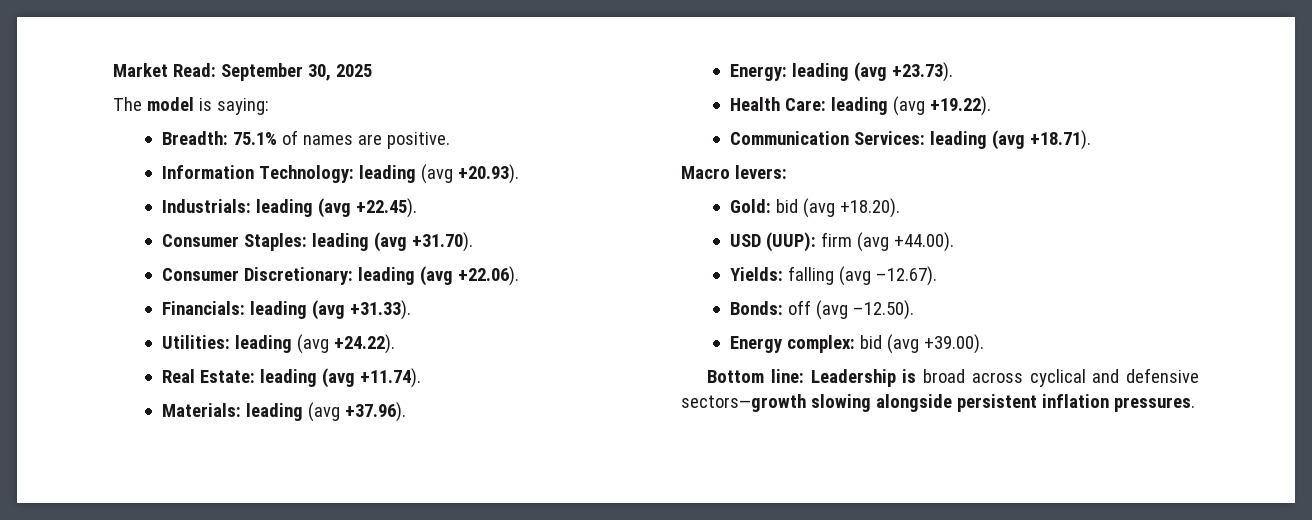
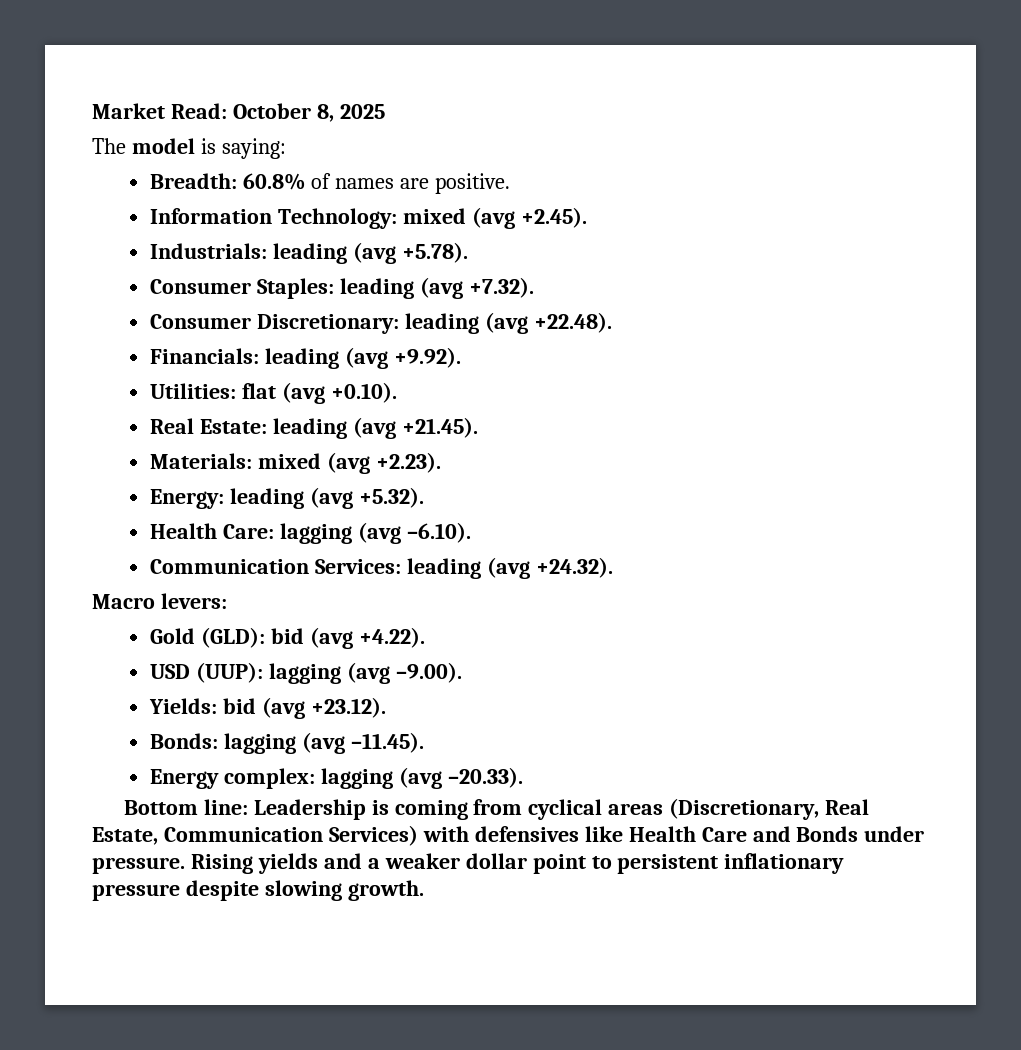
[220,63,331,81] September 30, -> [232,103,334,122] October 8,
[232,132,277,145] 75.1% -> [242,173,305,190] 60.8%
[358,164,519,184] leading (avg +20.93). -> [402,207,587,229] mixed (avg +2.45).
[355,198,417,218] +22.45). -> [401,242,468,263] +5.78).
[411,232,473,252] +31.70). -> [468,277,534,298] +7.32).
[457,266,519,286] +22.06). -> [533,312,612,333] +22.48).
[349,300,411,320] +31.33). -> [393,347,461,368] +9.92).
[234,334,395,354] leading (avg +24.22). -> [241,382,397,404] flat (avg +0.10).
[359,368,421,388] +11.74). -> [401,417,478,438] +21.45).
[245,402,406,422] leading (avg +37.96). -> [257,452,441,474] mixed (avg +2.23).
[891,62,953,82] +23.73). -> [358,487,424,508] +5.32).
[830,96,991,116] leading (avg +19.22). -> [279,522,471,544] lagging (avg –6.10).
[1029,130,1091,150] +18.71). -> [535,557,613,578] +24.32).
[729,198,900,218] Gold: bid (avg +18.20). -> [149,627,425,649] Gold (GLD): bid (avg +4.22).
[820,232,954,252] [729,266,937,286] [729,300,914,320] firm (avg +44.00). // Yields: falling (avg –12.67). // Bonds: off (avg –12.50). -> [268,662,462,684] [148,697,386,719] [149,732,424,754] lagging (avg –9.00). // Yields: bid (avg +23.12). // Bonds: lagging (avg –11.45).
[859,334,984,354] bid (avg +39.00). -> [320,767,523,789] lagging (avg –20.33).
[923,368,1199,387] [681,394,1195,412] broad across cyclical and defensive sectors—growth slowing alongside persistent inflation pressures. -> [394,798,870,820] [92,825,925,846] [92,853,845,874] [92,880,424,901] coming from cyclical areas (Discretionary, Real Estate, Communication Services) with defensives like Health Care and Bonds under pressure. Rising yields and a weaker dollar point to persistent inflationary pressure despite slowing growth.

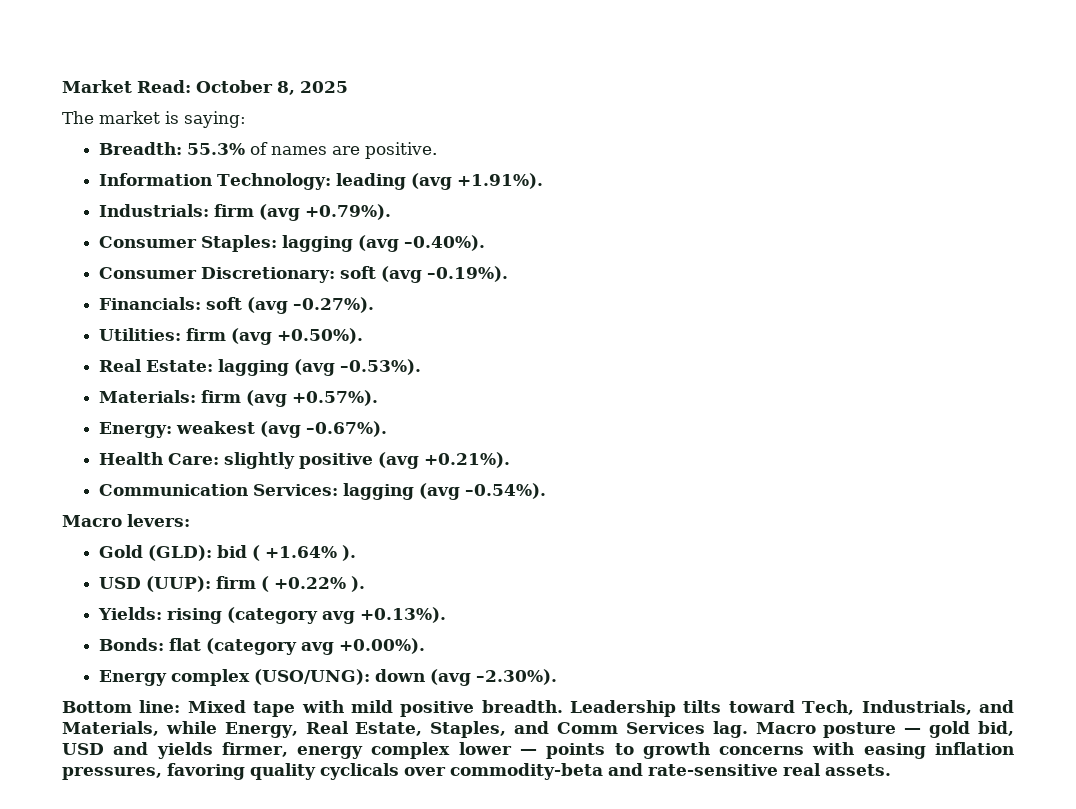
[131,138,195,154] model -> [99,111,160,124] market
[242,173,305,190] 60.8% -> [186,143,245,155] 55.3%
[402,207,587,229] [149,242,468,264] mixed (avg +2.45). // Industrials: leading (avg +5.78). -> [335,173,543,190] [98,204,391,221] leading (avg +1.91%). // Industrials: firm (avg +0.79%).
[339,277,534,299] leading (avg +7.32). -> [281,235,485,252] lagging (avg –0.40%).
[404,312,612,334] [149,347,461,369] [149,382,397,404] [149,417,478,439] [149,452,441,474] [149,487,424,509] [149,522,471,544] leading (avg +22.48). // Financials: leading (avg +9.92). // Utilities: flat (avg +0.10). // Real Estate: leading (avg +21.45). // Materials: mixed (avg +2.23). // Energy: leading (avg +5.32). // Health Care: lagging (avg –6.10). -> [339,266,508,283] [98,297,374,314] [98,328,363,345] [98,359,421,376] [98,390,378,407] [98,421,387,438] [98,452,510,469] soft (avg –0.19%). // Financials: soft (avg –0.27%). // Utilities: firm (avg +0.50%). // Real Estate: lagging (avg –0.53%). // Materials: firm (avg +0.57%). // Energy: weakest (avg –0.67%). // Health Care: slightly positive (avg +0.21%).
[406,557,613,579] leading (avg +24.32). -> [342,483,546,500] lagging (avg –0.54%).
[309,627,425,649] (avg +4.22). -> [251,545,356,561] ( +1.64% ).
[268,662,462,684] [148,697,386,719] [149,732,424,754] [149,767,523,789] [123,798,870,820] [92,825,925,846] [92,853,845,874] [92,880,424,901] lagging (avg –9.00). // Yields: bid (avg +23.12). // Bonds: lagging (avg –11.45). // Energy complex: lagging (avg –20.33). // Bottom line: Leadership is coming from cyclical areas (Discretionary, Real Estate, Communication Services) with defensives like Health Care and Bonds under pressure. Rising yields and a weaker dollar point to persistent inflationary pressure despite slowing growth. -> [215,576,365,592] [97,607,446,624] [98,638,425,655] [98,669,557,686] [62,700,1014,717] [62,721,1015,738] [62,742,1015,759] [62,763,891,780] firm ( +0.22% ). // Yields: rising (category avg +0.13%). // Bonds: flat (category avg +0.00%). // Energy complex (USO/UNG): down (avg –2.30%). // Bottom line: Mixed tape with mild positive breadth. Leadership tilts toward Tech, Industrials, and Materials, while Energy, Real Estate, Staples, and Comm Services lag. Macro posture — gold bid, USD and yields firmer, energy complex lower — points to growth concerns with easing inflation pressures, favoring quality cyclicals over commodity-beta and rate-sensitive real assets.

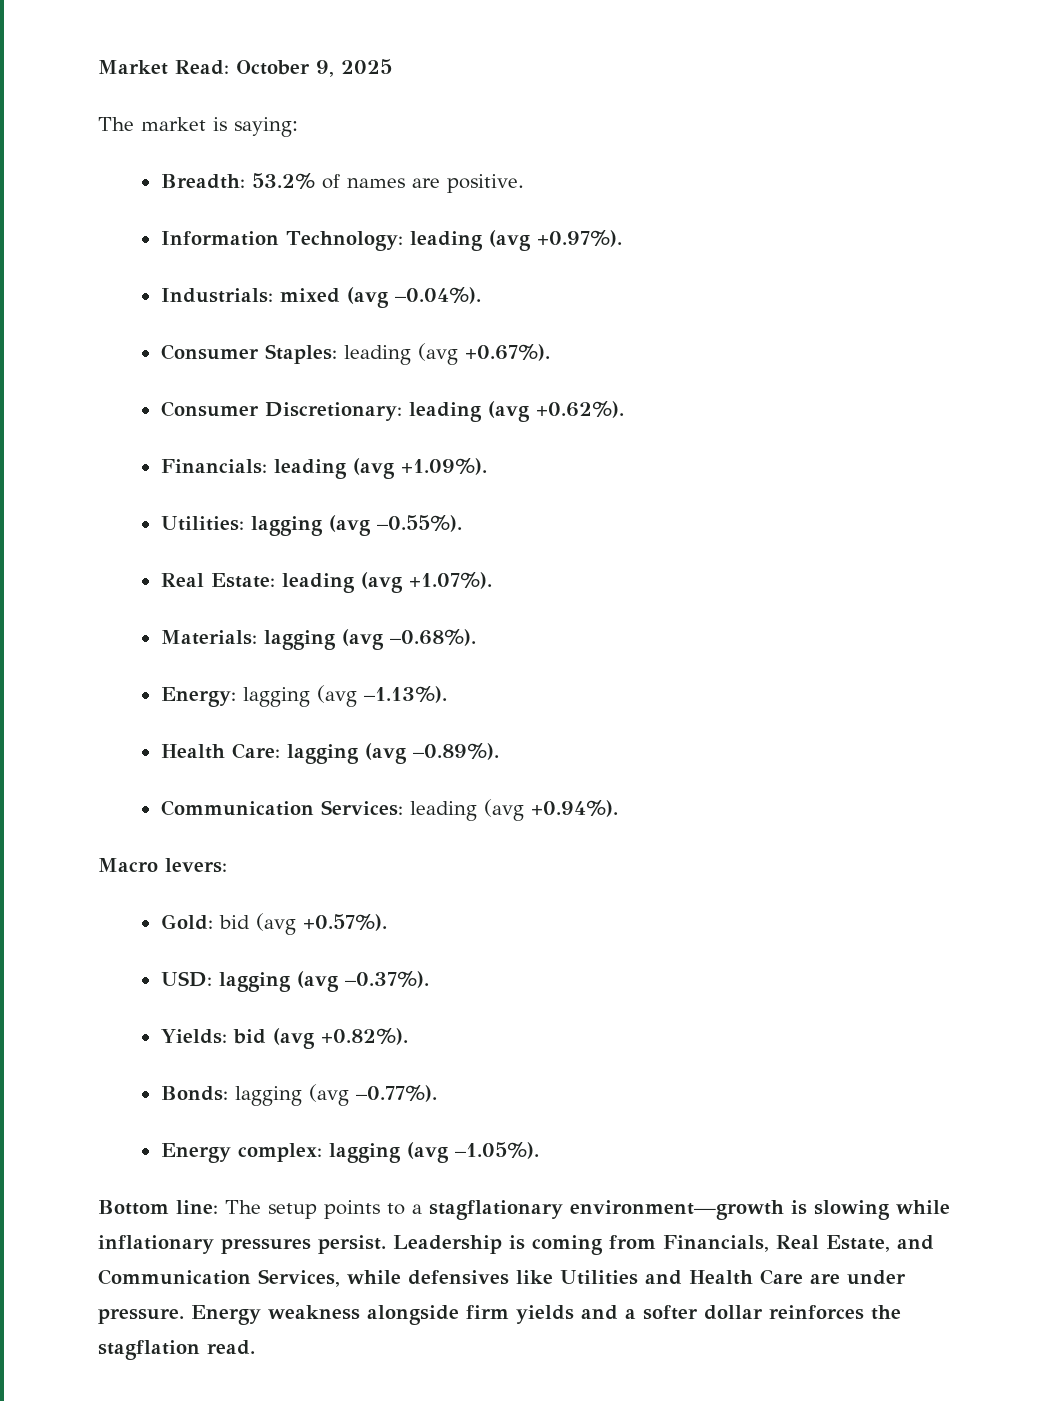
[277,81,295,95] 8, -> [316,60,334,77] 9,
[186,143,245,155] 55.3% -> [251,173,315,189] 53.2%
[456,173,543,189] +1.91%). -> [536,230,622,247] +0.97%).
[213,204,391,221] firm (avg +0.79%). -> [279,287,481,308] mixed (avg –0.04%).
[281,235,485,252] lagging (avg –0.40%). -> [343,343,550,365] leading (avg +0.67%).
[339,266,508,283] [98,297,374,314] [98,328,363,345] [98,359,421,376] [98,390,378,407] [98,421,387,438] [98,452,510,469] soft (avg –0.19%). // Financials: soft (avg –0.27%). // Utilities: firm (avg +0.50%). // Real Estate: lagging (avg –0.53%). // Materials: firm (avg +0.57%). // Energy: weakest (avg –0.67%). // Health Care: slightly positive (avg +0.21%). -> [408,401,624,422] [160,458,487,479] [160,515,462,536] [160,572,492,593] [160,629,476,650] [160,685,447,707] [160,743,499,764] leading (avg +0.62%). // Financials: leading (avg +1.09%). // Utilities: lagging (avg –0.55%). // Real Estate: leading (avg +1.07%). // Materials: lagging (avg –0.68%). // Energy: lagging (avg –1.13%). // Health Care: lagging (avg –0.89%).
[342,483,546,500] lagging (avg –0.54%). -> [409,799,618,821] leading (avg +0.94%).
[98,545,356,561] [98,576,365,592] [97,607,446,624] [98,638,425,655] [98,669,557,686] [62,700,1014,717] [62,721,1015,738] [62,742,1015,759] [62,763,891,780] Gold (GLD): bid ( +1.64% ). // USD (UUP): firm ( +0.22% ). // Yields: rising (category avg +0.13%). // Bonds: flat (category avg +0.00%). // Energy complex (USO/UNG): down (avg –2.30%). // Bottom line: Mixed tape with mild positive breadth. Leadership tilts toward Tech, Industrials, and Materials, while Energy, Real Estate, Staples, and Comm Services lag. Macro posture — gold bid, USD and yields firmer, energy complex lower — points to growth concerns with easing inflation pressures, favoring quality cyclicals over commodity-beta and rate-sensitive real assets. -> [160,913,387,935] [160,971,429,992] [160,1028,408,1049] [160,1084,437,1106] [160,1142,539,1163] [98,1200,950,1220] [98,1235,934,1255] [98,1269,906,1287] [98,1305,901,1325] [98,1340,255,1360] Gold: bid (avg +0.57%). // USD: lagging (avg –0.37%). // Yields: bid (avg +0.82%). // Bonds: lagging (avg –0.77%). // Energy complex: lagging (avg –1.05%). // Bottom line: The setup points to a stagflationary environment—growth is slowing while inflationary pressures persist. Leadership is coming from Financials, Real Estate, and Communication Services, while defensives like Utilities and Health Care are under pressure. Energy weakness alongside firm yields and a softer dollar reinforces the stagflation read.

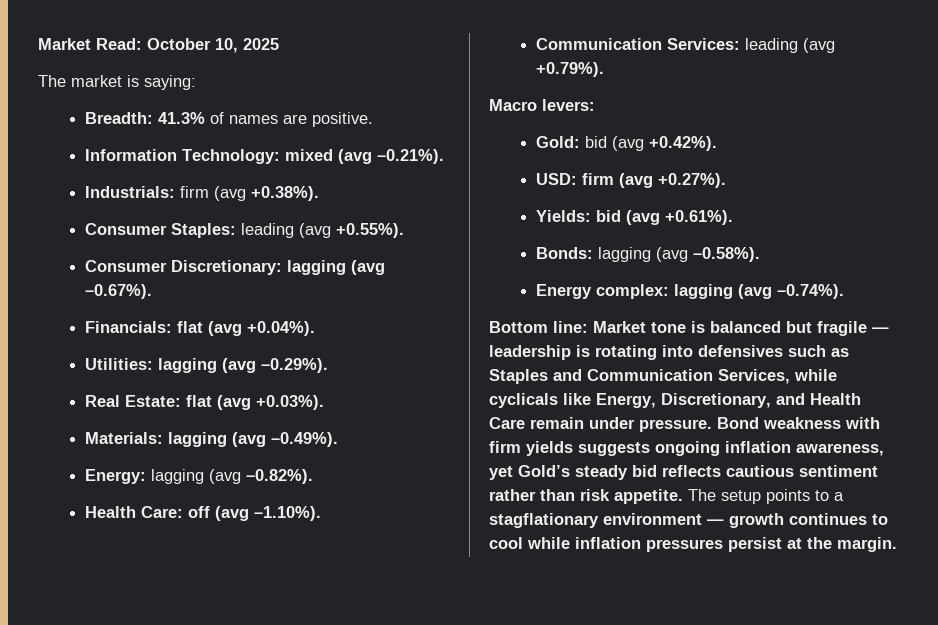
[316,60,334,77] 9, -> [215,38,238,53] 10,
[251,173,315,189] 53.2% -> [158,112,206,124] 41.3%
[409,230,622,251] [160,287,481,308] leading (avg +0.97%). // Industrials: mixed (avg –0.04%). -> [285,149,445,164] [85,186,320,201] mixed (avg –0.21%). // Industrials: firm (avg +0.38%).
[464,344,550,361] +0.67%). -> [336,223,405,238] +0.55%).
[408,401,624,422] [160,458,487,479] leading (avg +0.62%). // Financials: leading (avg +1.09%). -> [287,260,386,275] [85,284,153,299] [85,321,316,336] lagging (avg –0.67%). // Financials: flat (avg +0.04%).
[376,515,462,532] –0.55%). -> [261,358,329,373] –0.29%).
[281,572,492,593] leading (avg +1.07%). -> [186,395,325,410] flat (avg +0.03%).
[389,629,476,646] –0.68%). -> [271,432,339,447] –0.49%).
[363,686,447,703] –1.13%). -> [246,469,314,484] –0.82%).
[286,743,499,764] lagging (avg –0.89%). -> [188,506,322,521] off (avg –1.10%).
[530,800,618,817] +0.94%). -> [536,62,605,77] +0.79%).
[302,914,387,931] +0.57%). -> [649,136,718,151] +0.42%).
[218,971,429,992] lagging (avg –0.37%). -> [582,173,727,188] firm (avg +0.27%).
[320,1028,408,1045] +0.82%). -> [665,210,734,225] +0.61%).
[355,1085,437,1102] –0.77%). -> [693,247,761,262] –0.58%).
[454,1142,539,1159] –1.05%). -> [777,284,845,299] –0.74%).
(218, 1207) none -> [593,321,889,336] [489,345,849,360] [489,369,837,384] [489,393,861,408] [489,417,880,432] [489,441,884,456] [489,465,878,480] [489,489,683,504] Market tone is balanced but fragile — leadership is rotating into defensives such as Staples and Communication Services, while cyclicals like Energy, Discretionary, and Health Care remain under pressure. Bond weakness with firm yields suggests ongoing inflation awareness, yet Gold’s steady bid reflects cautious sentiment rather than risk appetite.
[570,1200,950,1220] [98,1235,934,1255] [98,1269,906,1287] [98,1305,901,1325] [98,1340,255,1360] environment—growth is slowing while inflationary pressures persist. Leadership is coming from Financials, Real Estate, and Communication Services, while defensives like Utilities and Health Care are under pressure. Energy weakness alongside firm yields and a softer dollar reinforces the stagflation read. -> [603,513,888,528] [489,537,897,552] environment — growth continues to cool while inflation pressures persist at the margin.

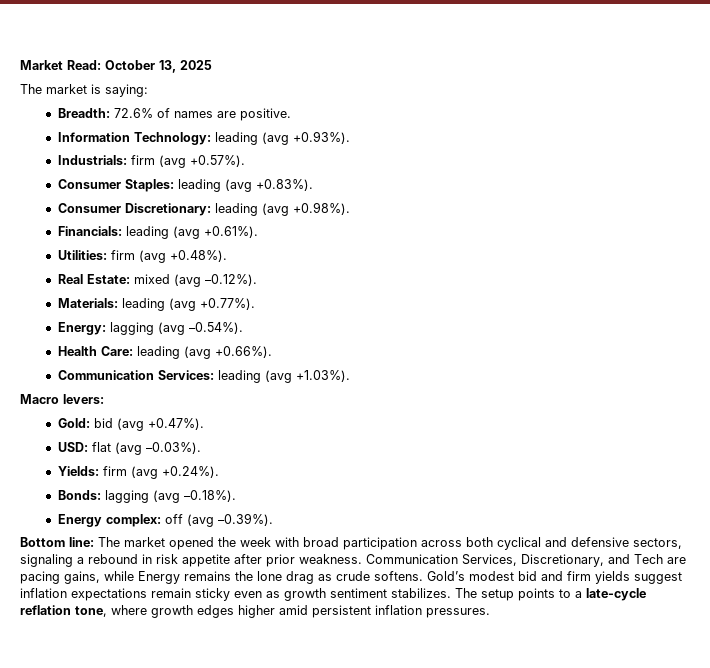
[215,38,238,53] 10, -> [159,60,176,73] 13,
[158,112,206,124] 41.3% -> [113,108,153,118] 72.6%
[285,149,445,164] mixed (avg –0.21%). -> [214,131,350,145] leading (avg +0.93%).
[251,186,320,201] +0.38%). -> [189,155,245,167] +0.57%).
[336,223,405,238] +0.55%). -> [255,179,313,191] +0.83%).
[287,260,386,275] [85,284,153,299] [85,321,316,336] [85,358,329,373] [85,395,325,410] [85,432,339,447] lagging (avg –0.67%). // Financials: flat (avg +0.04%). // Utilities: lagging (avg –0.29%). // Real Estate: flat (avg +0.03%). // Materials: lagging (avg –0.49%). -> [214,202,350,216] [57,226,258,239] [57,250,227,263] [57,274,257,287] [57,298,255,311] leading (avg +0.98%). // Financials: leading (avg +0.61%). // Utilities: firm (avg +0.48%). // Real Estate: mixed (avg –0.12%). // Materials: leading (avg +0.77%).
[246,469,314,484] –0.82%). -> [188,322,243,334] –0.54%).
[188,506,322,521] off (avg –1.10%). -> [136,346,272,359] leading (avg +0.66%).
[536,62,605,77] +0.79%). -> [295,370,350,382] +1.03%).
[649,136,718,151] +0.42%). -> [147,418,204,430] +0.47%).
[582,173,727,188] [536,210,734,225] firm (avg +0.27%). // Yields: bid (avg +0.61%). -> [91,442,201,455] [57,466,219,479] flat (avg –0.03%). // Yields: firm (avg +0.24%).
[693,247,761,262] –0.58%). -> [183,490,236,502] –0.18%).
[674,284,845,299] lagging (avg –0.74%). -> [164,513,273,527] off (avg –0.39%).
[593,321,889,336] [489,345,849,360] [489,369,837,384] [489,393,861,408] [489,417,880,432] [489,441,884,456] [489,465,878,480] [489,489,683,504] Market tone is balanced but fragile — leadership is rotating into defensives such as Staples and Communication Services, while cyclicals like Energy, Discretionary, and Health Care remain under pressure. Bond weakness with firm yields suggests ongoing inflation awareness, yet Gold’s steady bid reflects cautious sentiment rather than risk appetite. -> [98,537,682,550] [20,554,686,567] [20,571,682,584] [20,588,451,601] The market opened the week with broad participation across both cyclical and defensive sectors, signaling a rebound in risk appetite after prior weakness. Communication Services, Discretionary, and Tech are pacing gains, while Energy remains the lone drag as crude softens. Gold’s modest bid and firm yields suggest inflation expectations remain sticky even as growth sentiment stabilizes.
[489,513,888,528] [489,537,897,552] stagflationary environment — growth continues to cool while inflation pressures persist at the margin. -> [586,588,646,601] [20,605,490,618] late-cycle reflation tone, where growth edges higher amid persistent inflation pressures.

